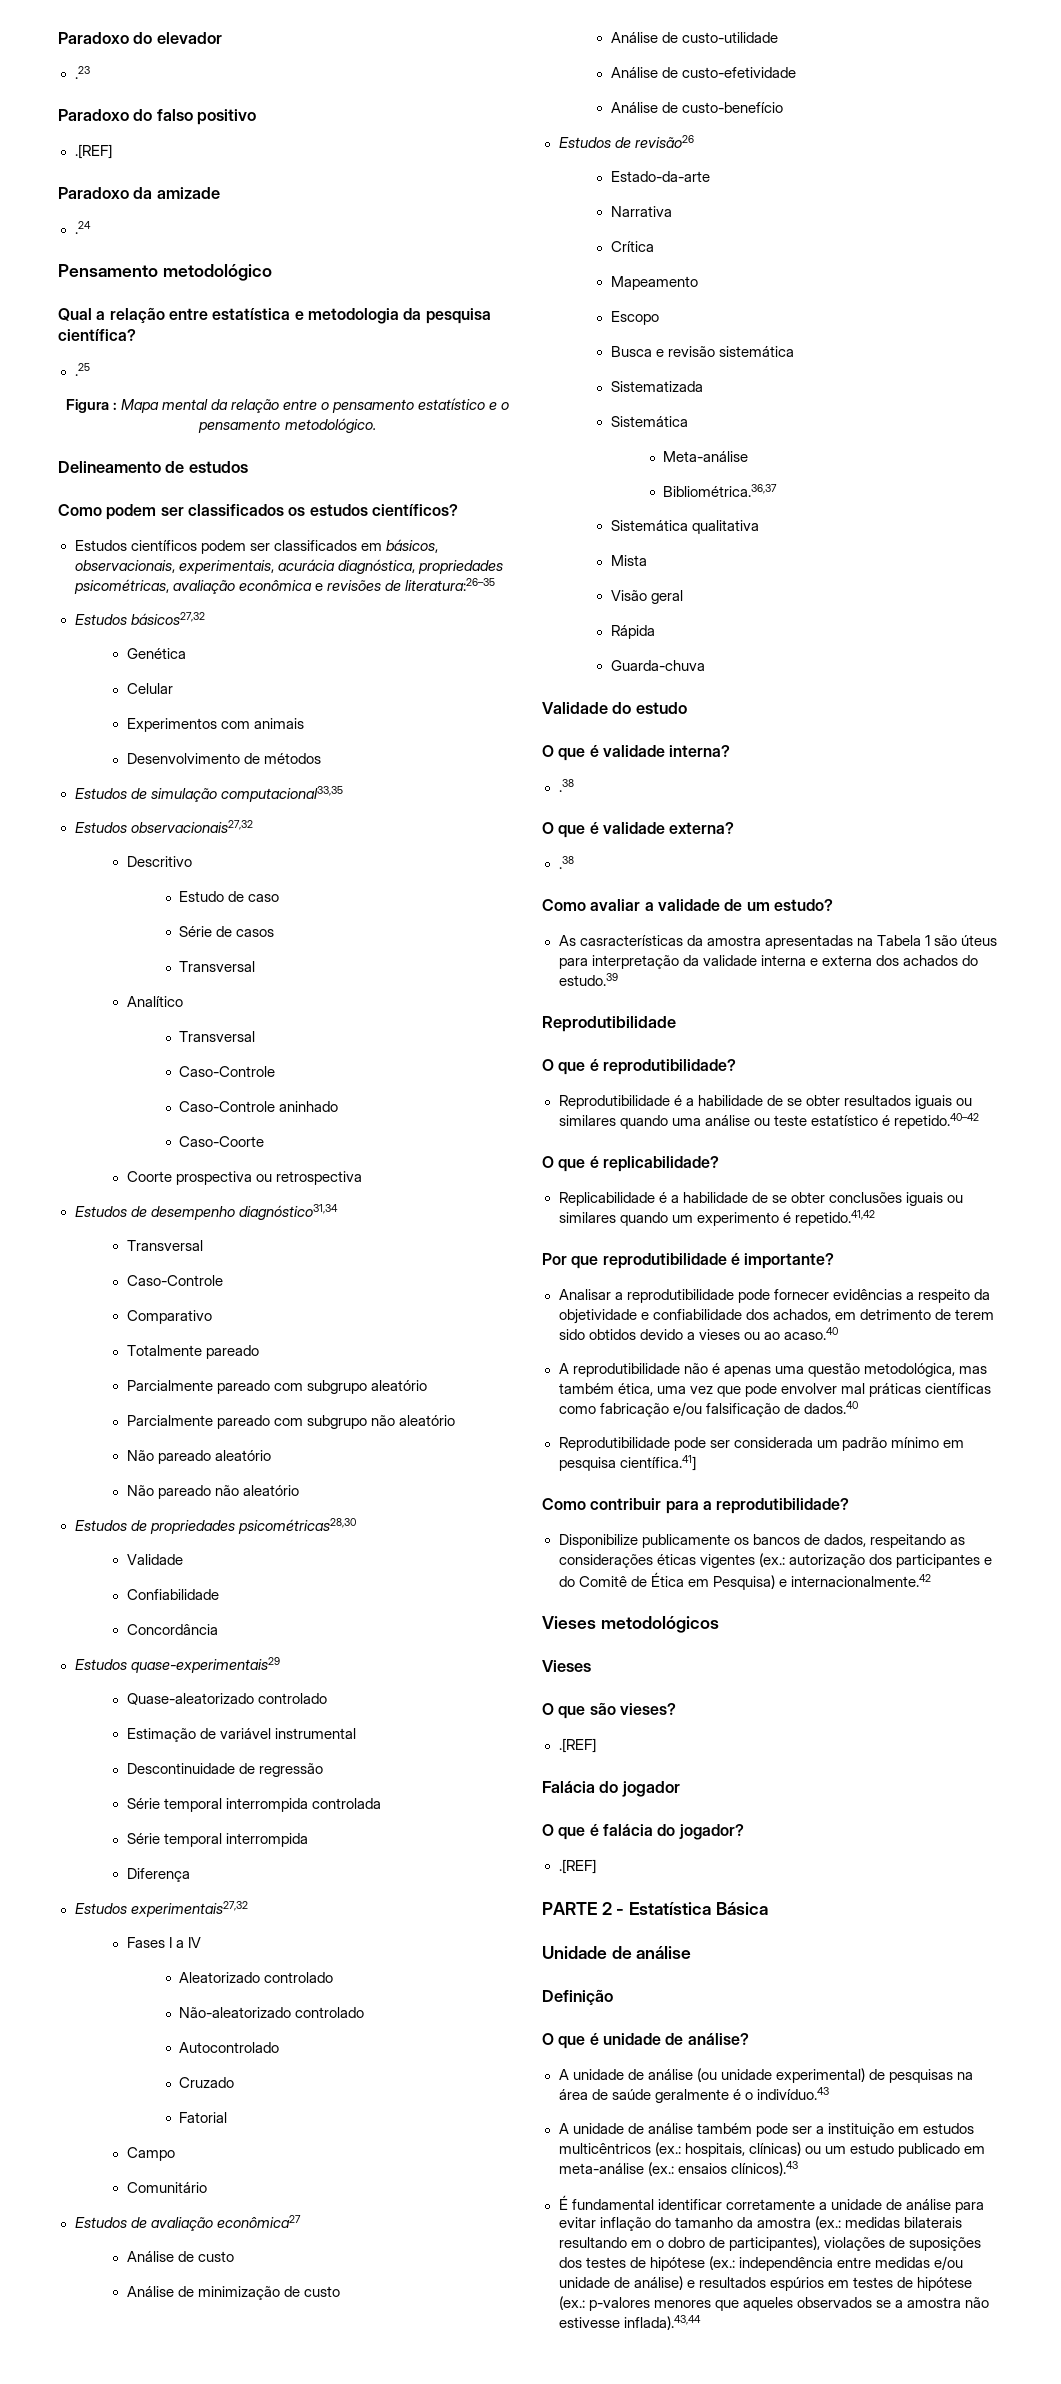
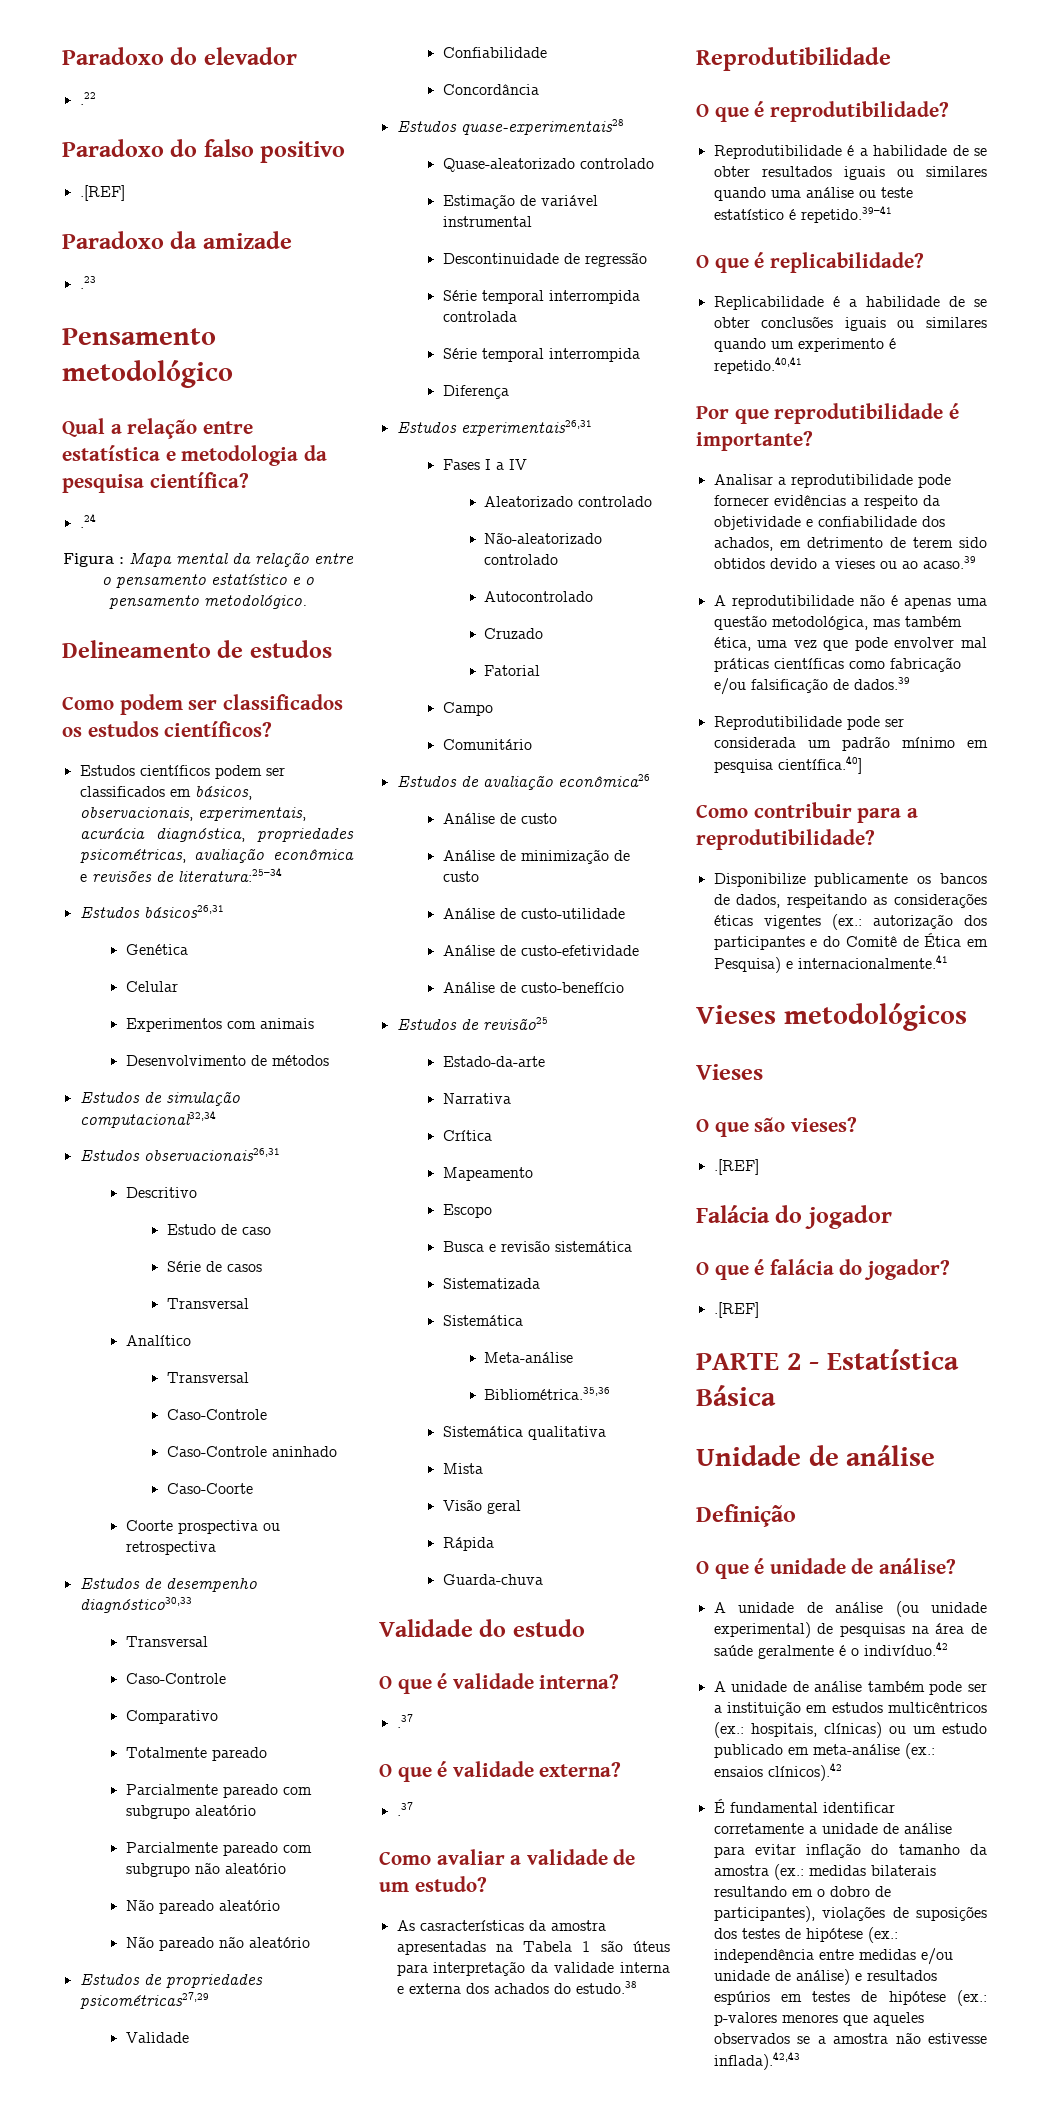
[74,66,90,79] .23 -> [79,92,96,105] .22
[74,221,91,234] .24 -> [79,276,96,289] .23
[74,363,90,376] .25 -> [79,513,96,528] .24
[404,578,495,591] [74,612,205,625] literatura:26–35 // Estudos básicos27,32 -> [177,867,282,882] [79,905,224,918] literatura:25–34 // Estudos básicos26,31
[220,786,343,802] [74,820,253,833] computacional33,35 // Estudos observacionais27,32 -> [79,1110,216,1128] [79,1148,280,1161] computacional32,34 // Estudos observacionais26,31
[238,1204,338,1220] diagnóstico31,34 -> [79,1597,192,1613] diagnóstico30,33
[237,1518,356,1534] psicométricas28,30 -> [79,1992,209,2009] psicométricas27,29
[130,1657,280,1673] quase-experimentais29 -> [460,119,624,135] quase-experimentais28
[130,1901,248,1917] experimentais27,32 -> [460,420,592,436] experimentais26,31
[216,2215,301,2228] econômica27 -> [557,774,650,787] econômica26
[634,135,694,148] revisão26 -> [482,1017,548,1030] revisão25
[663,484,778,497] Bibliométrica.36,37 -> [483,1387,610,1400] Bibliométrica.35,36
[558,779,574,792] .38 -> [396,1714,413,1728] .37
[558,856,574,869] .38 -> [396,1802,413,1816] .37
[558,973,618,986] estudo.39 -> [575,1981,637,1994] estudo.38
[893,1113,979,1129] repetido.40–42 -> [800,205,892,223] repetido.39–41
[794,1210,875,1226] repetido.41,42 -> [713,356,802,374] repetido.40,41
[783,1327,838,1340] acaso.40 -> [922,556,976,569] acaso.39
[803,1401,858,1414] dados.40 -> [853,677,910,690] dados.39
[619,1455,696,1471] científica.41] -> [777,755,862,774] científica.40]
[790,1574,931,1587] internacionalmente.42 -> [797,954,948,969] internacionalmente.41
[756,2087,829,2100] indivíduo.43 -> [863,1641,948,1656] indivíduo.42
[730,2161,798,2176] clínicos).43 -> [767,1762,842,1781] clínicos).42
[623,2315,701,2330] inflada).43,44 -> [713,2051,800,2070] inflada).42,43

